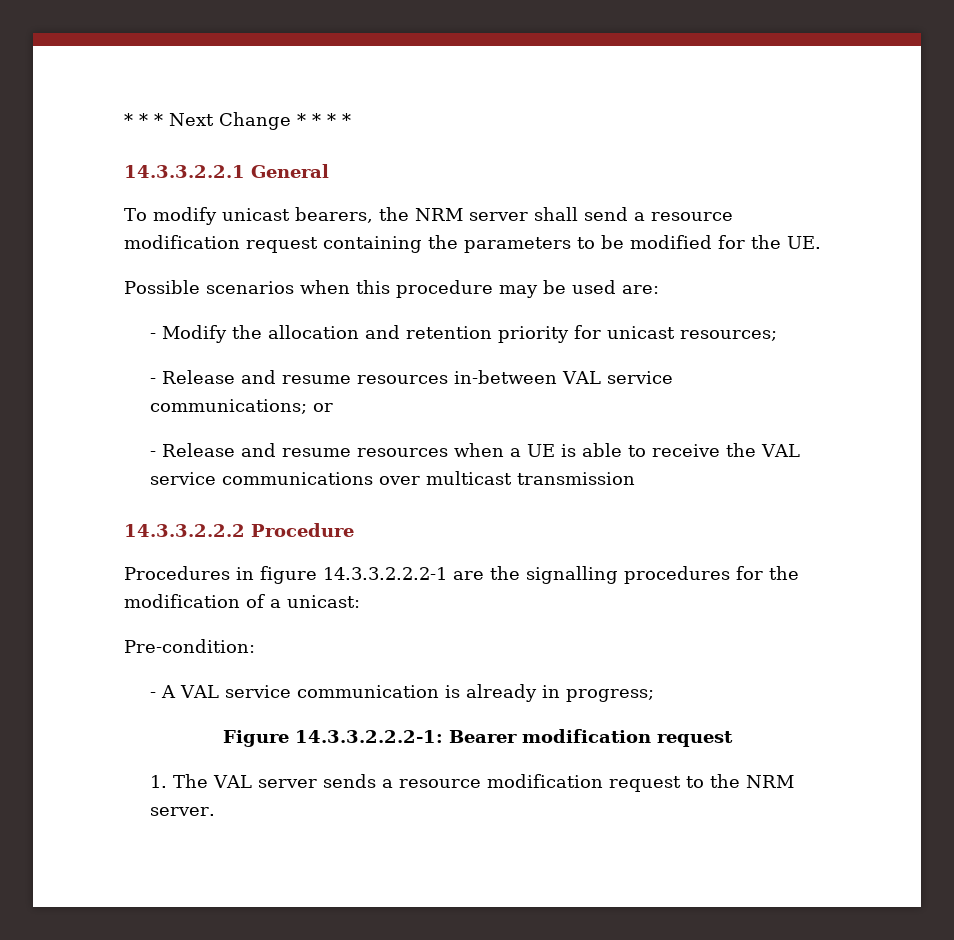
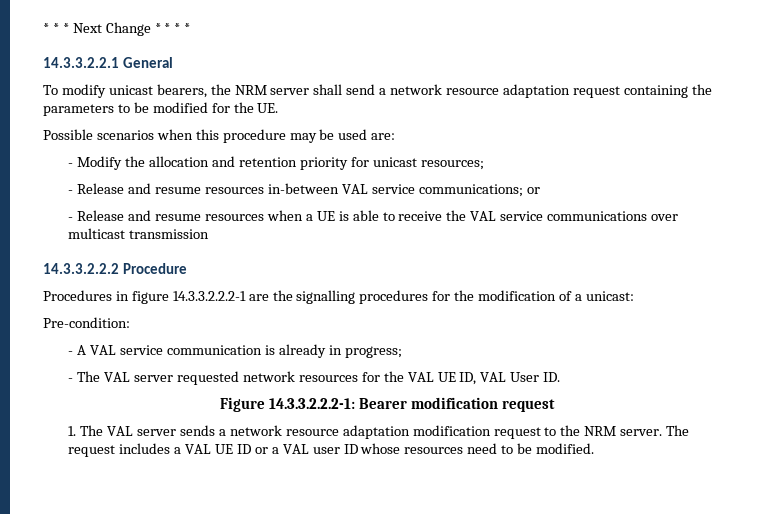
[650,212,733,221] [124,235,240,249] resource modification -> [390,84,570,98] network resource adaptation
(654, 695) none -> [68,371,561,385] // - The VAL server requested network resources for the VAL UE ID, VAL User ID.
[398,779,481,788] resource -> [229,425,410,439] network resource adaptation
(215, 811) none -> [666,425,690,436] [68,443,595,457] The request includes a VAL UE ID or a VAL user ID whose resources need to be modified.

